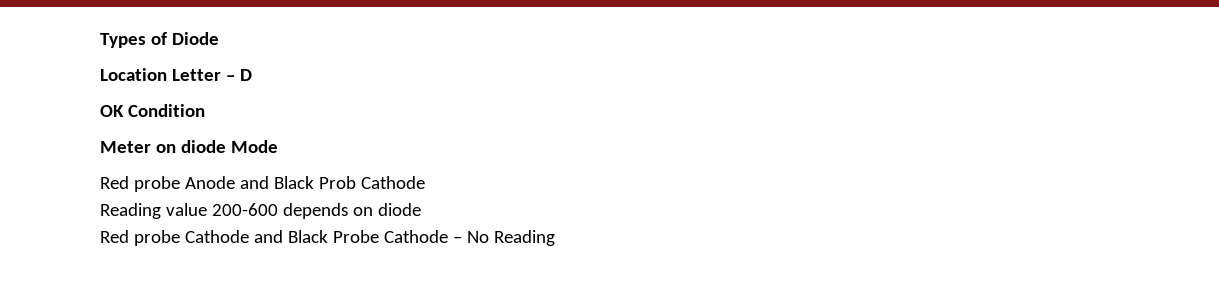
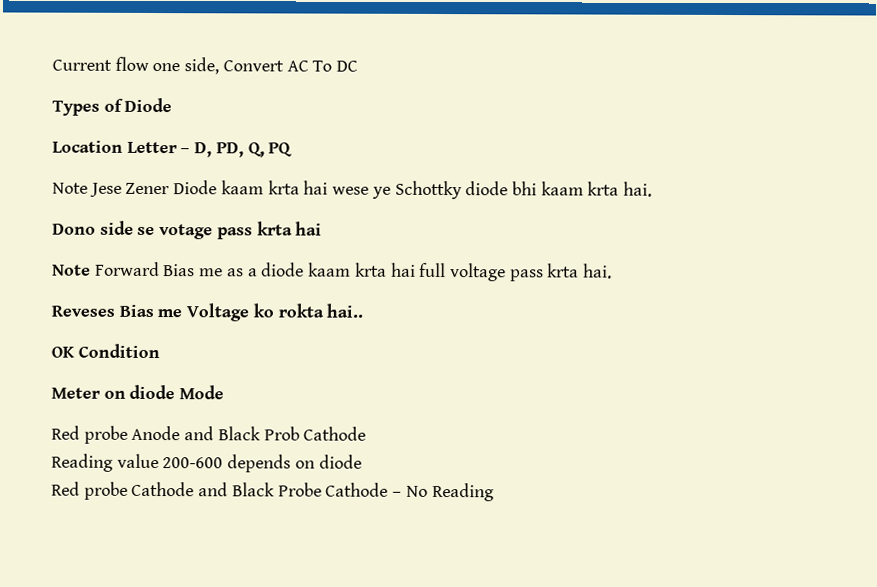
(100, 40) none -> [52,56,359,75] Current flow one side, Convert AC To DC //
[239,69,252,81] D -> [194,142,293,158] [52,180,653,200] [52,220,323,240] [52,261,613,282] [51,303,364,322] D, PD, Q, PQ // Note Jese Zener Diode kaam krta hai wese ye Schottky diode bhi kaam krta hai. // Dono side se votage pass krta hai // Note Forward Bias me as a diode kaam krta hai full voltage pass krta hai. // Reveses Bias me Voltage ko rokta hai..

